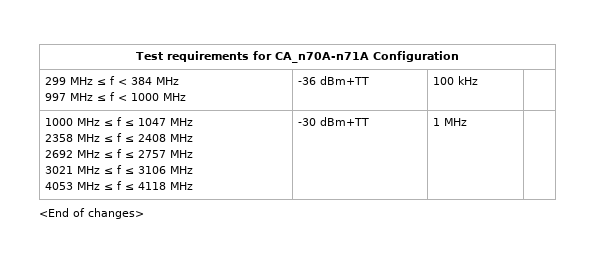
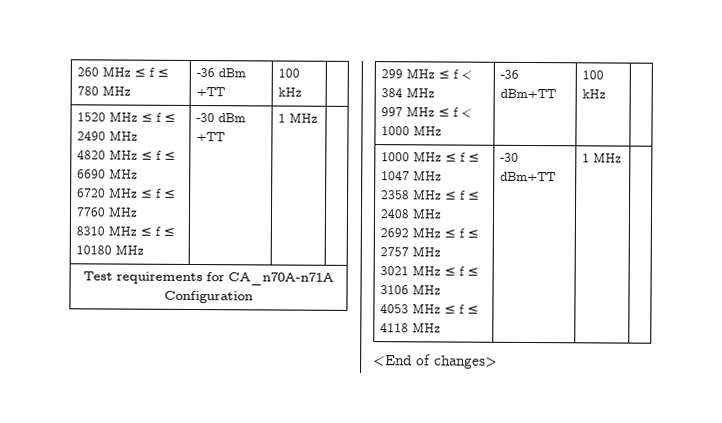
(136, 56) none -> [77,66,170,77] [77,85,132,96] [196,68,247,78] [196,87,226,97] [278,68,301,78] [278,87,303,97] [77,111,177,122] [77,130,139,141] [77,149,177,160] [77,168,139,179] [77,187,177,198] [76,206,139,217] [76,225,176,236] [76,244,145,255] [196,113,247,123] [196,132,226,142] [278,112,319,123] 260 MHz ≤ f ≤ 780 MHz | -36 dBm +TT | 100 kHz | // 1520 MHz ≤ f ≤ 2490 MHz // 4820 MHz ≤ f ≤ 6690 MHz // 6720 MHz ≤ f ≤ 7760 MHz // 8310 MHz ≤ f ≤ 10180 MHz | -30 dBm +TT | 1 MHz | //

